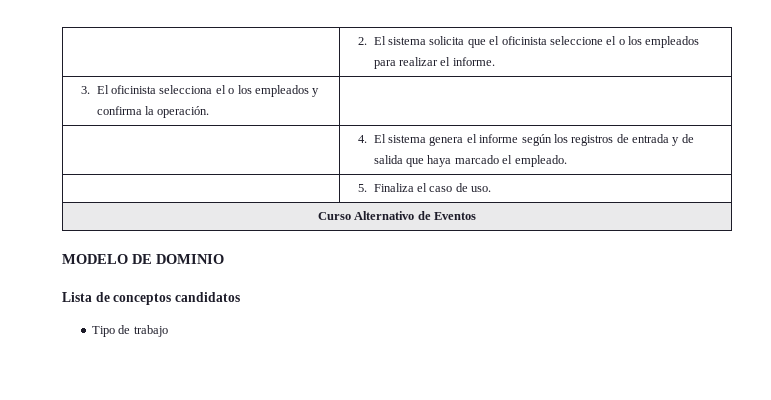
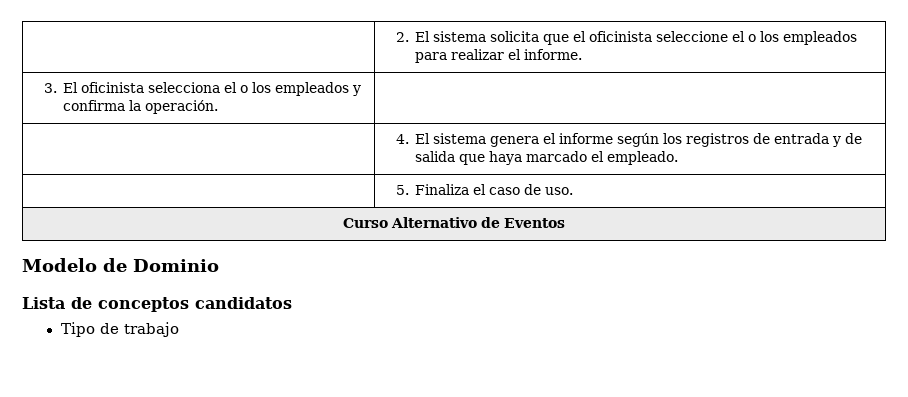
[62,254,224,264] MODELO DE DOMINIO -> [22,258,219,272] Modelo de Dominio

